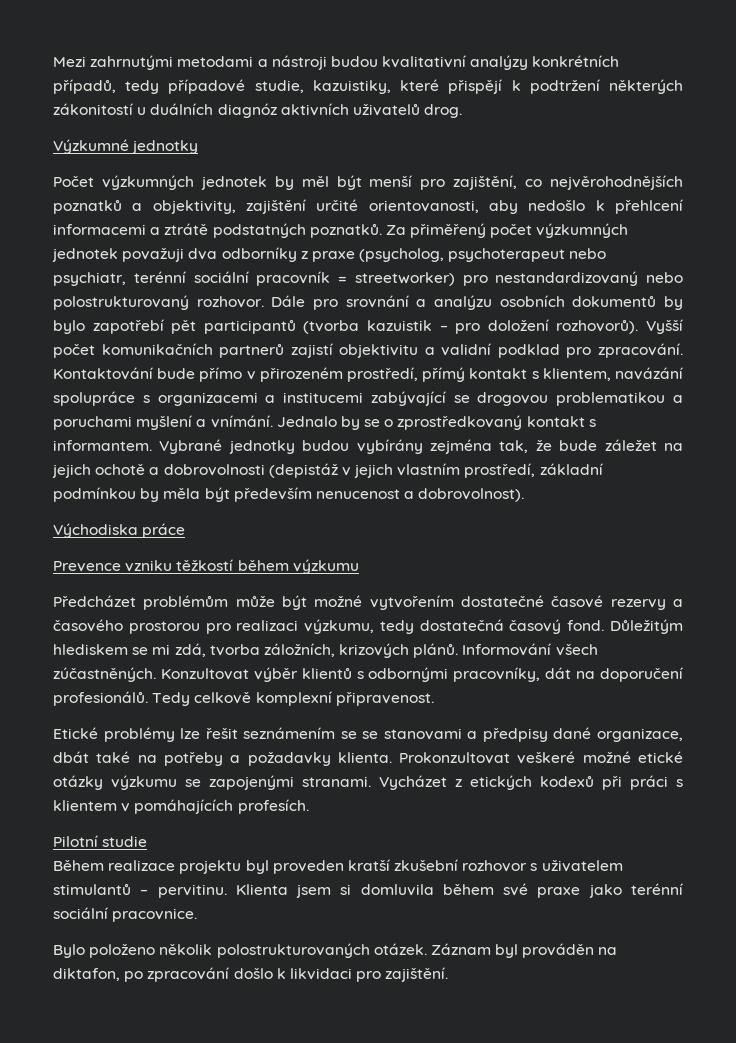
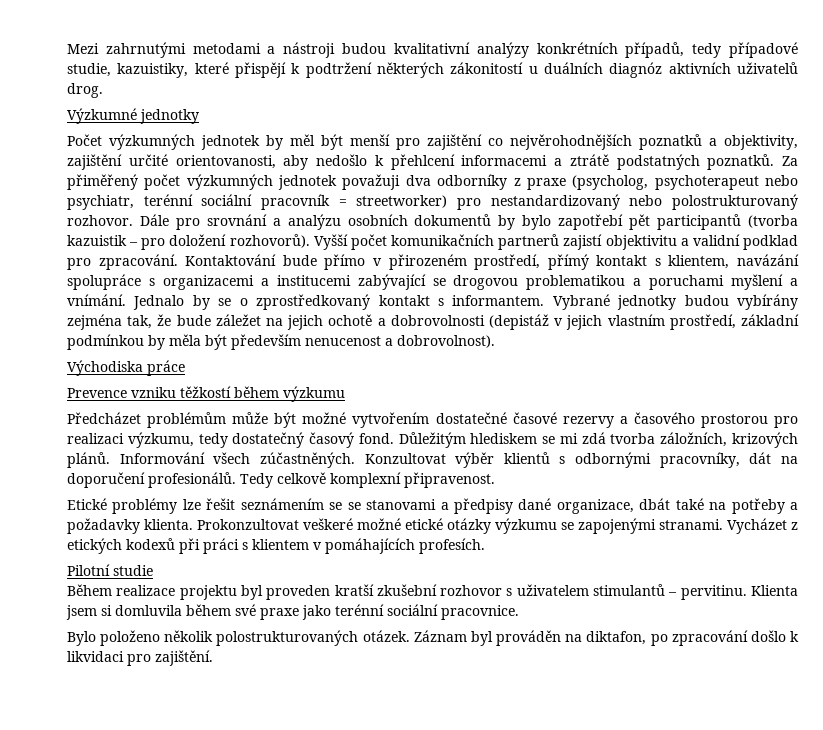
[453,175,518,190] zajištění, -> [427,134,482,150] zajištění
[419,619,504,631] dostatečná -> [232,432,305,448] dostatečný
[174,643,206,657] zdá, -> [581,432,606,444] zdá

